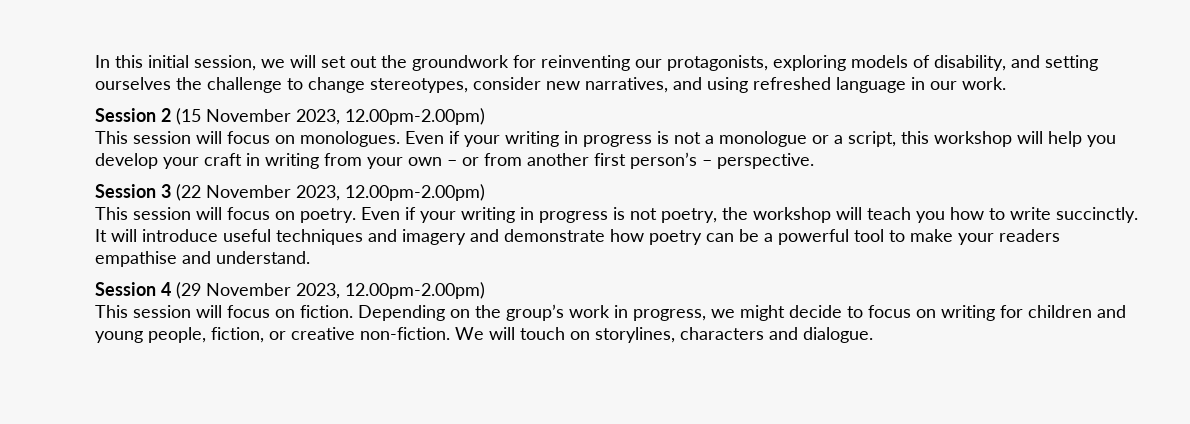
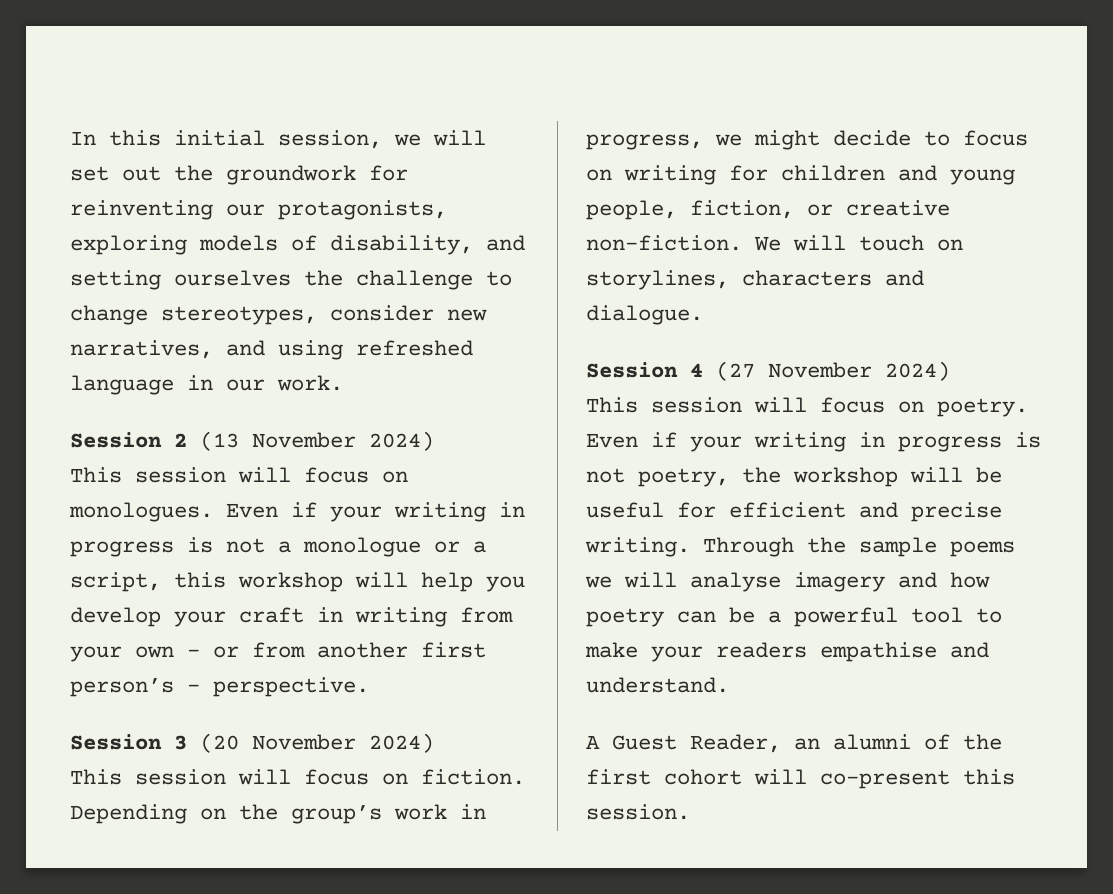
[176,108,485,125] (15 November 2023, 12.00pm-2.00pm) -> [200,431,434,451] (13 November 2024)
[176,184,485,201] [95,207,1138,223] [95,229,1060,245] [95,251,310,267] [95,282,485,299] (22 November 2023, 12.00pm-2.00pm) // This session will focus on poetry. Even if your writing in progress is not poetry, the workshop will teach you how to write succinctly. It will introduce useful techniques and imagery and demonstrate how poetry can be a powerful tool to make your readers empathise and understand. // Session 4 (29 November 2023, 12.00pm-2.00pm) -> [200,733,434,753] (20 November 2024)
(873, 335) none -> [586,361,950,381] [586,397,1028,417] [586,432,1041,452] [586,467,1002,487] [586,502,1002,522] [585,537,1015,557] [585,572,990,592] [586,607,1002,627] [585,642,989,662] [586,677,729,693] [586,734,1002,753] [586,769,1015,789] [586,804,690,820] // Session 4 (27 November 2024) // This session will focus on poetry. Even if your writing in progress is not poetry, the workshop will be useful for efficient and precise writing. Through the sample poems we will analyse imagery and how poetry can be a powerful tool to make your readers empathise and understand. // A Guest Reader, an alumni of the first cohort will co-present this session.

